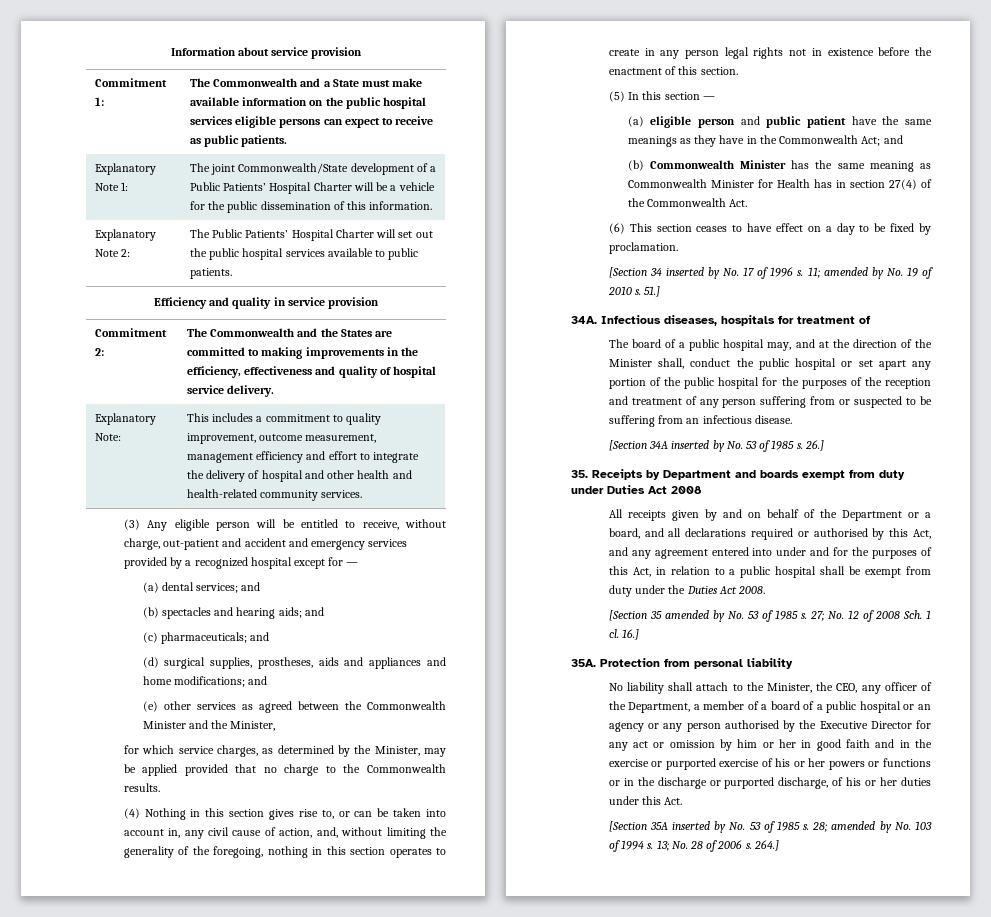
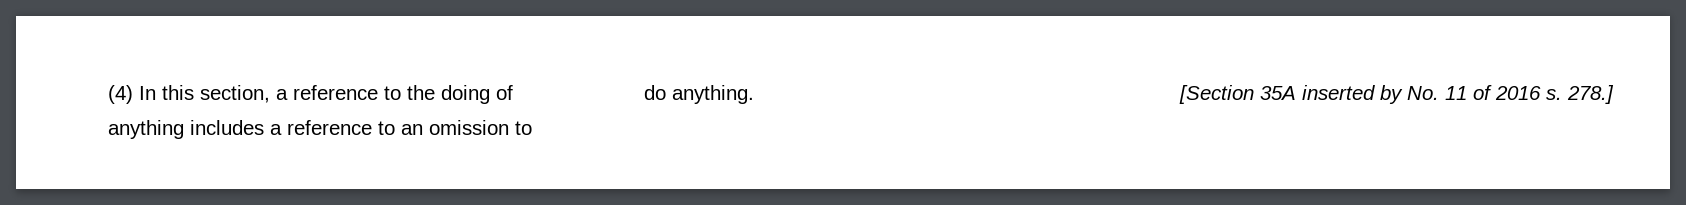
[170,47,363,59] [94,78,167,87] [94,97,104,106] [189,78,423,87] [189,97,427,109] [189,116,434,128] [189,135,288,147] [94,163,156,175] [94,182,129,191] [189,163,437,175] [189,182,435,194] [189,201,433,213] [94,229,156,241] [94,249,131,257] [189,229,433,241] [189,248,419,260] [189,268,232,279] [153,297,380,309] [94,328,167,337] [94,348,104,356] [186,328,393,337] [186,347,419,359] [186,366,437,378] [186,385,275,397] [94,413,156,425] [94,433,121,441] [186,413,382,425] [186,433,377,444] [186,451,420,463] [186,470,412,482] [186,489,363,501] [123,519,446,531] [123,538,408,550] [123,557,359,569] [142,582,261,593] [142,607,324,619] [142,632,270,644] [142,657,447,669] [142,676,268,687] [142,701,446,713] [142,720,276,731] [123,745,446,757] [123,764,446,776] [123,783,160,792] [123,808,447,820] [123,827,447,839] [123,846,446,858] [608,47,932,59] [608,66,738,75] [608,91,715,102] [627,116,932,128] [627,135,903,147] [627,160,931,172] [627,179,932,190] [627,198,748,207] [608,223,931,235] [608,242,678,254] [608,267,933,279] [607,286,661,297] [571,315,871,326] [608,339,932,351] [608,358,931,370] [608,377,931,389] [608,396,932,408] [608,415,792,427] [608,440,824,452] [571,469,905,480] [571,485,702,494] [608,509,931,521] [608,528,931,540] [608,547,932,559] [608,566,931,578] [608,585,765,597] [608,610,931,622] [608,629,640,640] [571,658,793,669] [608,682,932,694] [608,701,931,713] [608,720,931,732] [608,739,932,751] [608,758,931,770] [608,777,931,789] [608,796,683,805] Information about service provision // Commitment 1: | The Commonwealth and a State must make available information on the public hospital services eligible persons can expect to receive as public patients. // Explanatory Note 1: | The joint Commonwealth/State development of a Public Patients’ Hospital Charter will be a vehicle for the public dissemination of this information. // Explanatory Note 2: | The Public Patients’ Hospital Charter will set out the public hospital services available to public patients. // Efficiency and quality in service provision // Commitment 2: | The Commonwealth and the States are committed to making improvements in the efficiency, effectiveness and quality of hospital service delivery. // Explanatory Note: | This includes a commitment to quality improvement, outcome measurement, management efficiency and effort to integrate the delivery of hospital and other health and health-related community services. // (3) Any eligible person will be entitled to receive, without charge, out-patient and accident and emergency services provided by a recognized hospital except for — // (a) dental services; and // (b) spectacles and hearing aids; and // (c) pharmaceuticals; and // (d) surgical supplies, prostheses, aids and appliances and home modifications; and // (e) other services as agreed between the Commonwealth Minister and the Minister, // for which service charges, as determined by the Minister, may be applied provided that no charge to the Commonwealth results. // (4) Nothing in this section gives rise to, or can be taken into account in, any civil cause of action, and, without limiting the generality of the foregoing, nothing in this section operates to create in any person legal rights not in existence before the enactment of this section. // (5) In this section — // (a) eligible person and public patient have the same meanings as they have in the Commonwealth Act; and // (b) Commonwealth Minister has the same meaning as Commonwealth Minister for Health has in section 27(4) of the Commonwealth Act. // (6) This section ceases to have effect on a day to be fixed by proclamation. // [Section 34 inserted by No. 17 of 1996 s. 11; amended by No. 19 of 2010 s. 51.] // 34A. Infectious diseases, hospitals for treatment of // The board of a public hospital may, and at the direction of the Minister shall, conduct the public hospital or set apart any portion of the public hospital for the purposes of the reception and treatment of any person suffering from or suspected to be suffering from an infectious disease. // [Section 34A inserted by No. 53 of 1985 s. 26.] // 35. Receipts by Department and boards exempt from duty under Duties Act 2008 // All receipts given by and on behalf of the Department or a board, and all declarations required or authorised by this Act, and any agreement entered into under and for the purposes of this Act, in relation to a public hospital shall be exempt from duty under the Duties Act 2008. // [Section 35 amended by No. 53 of 1985 s. 27; No. 12 of 2008 Sch. 1 cl. 16.] // 35A. Protection from personal liability // No liability shall attach to the Minister, the CEO, any officer of the Department, a member of a board of a public hospital or an agency or any person authorised by the Executive Director for any act or omission by him or her in good faith and in the exercise or purported exercise of his or her powers or functions or in the discharge or purported discharge, of his or her duties under this Act. -> [108,85,514,104] [108,120,533,139] [644,85,755,104] (4) In this section, a reference to the doing of anything includes a reference to an omission to do anything.
[749,821,932,833] [608,840,779,852] 53 of 1985 s. 28; amended by No. 103 of 1994 s. 13; No. 28 of 2006 s. 264.] -> [1445,85,1615,104] 11 of 2016 s. 278.]

